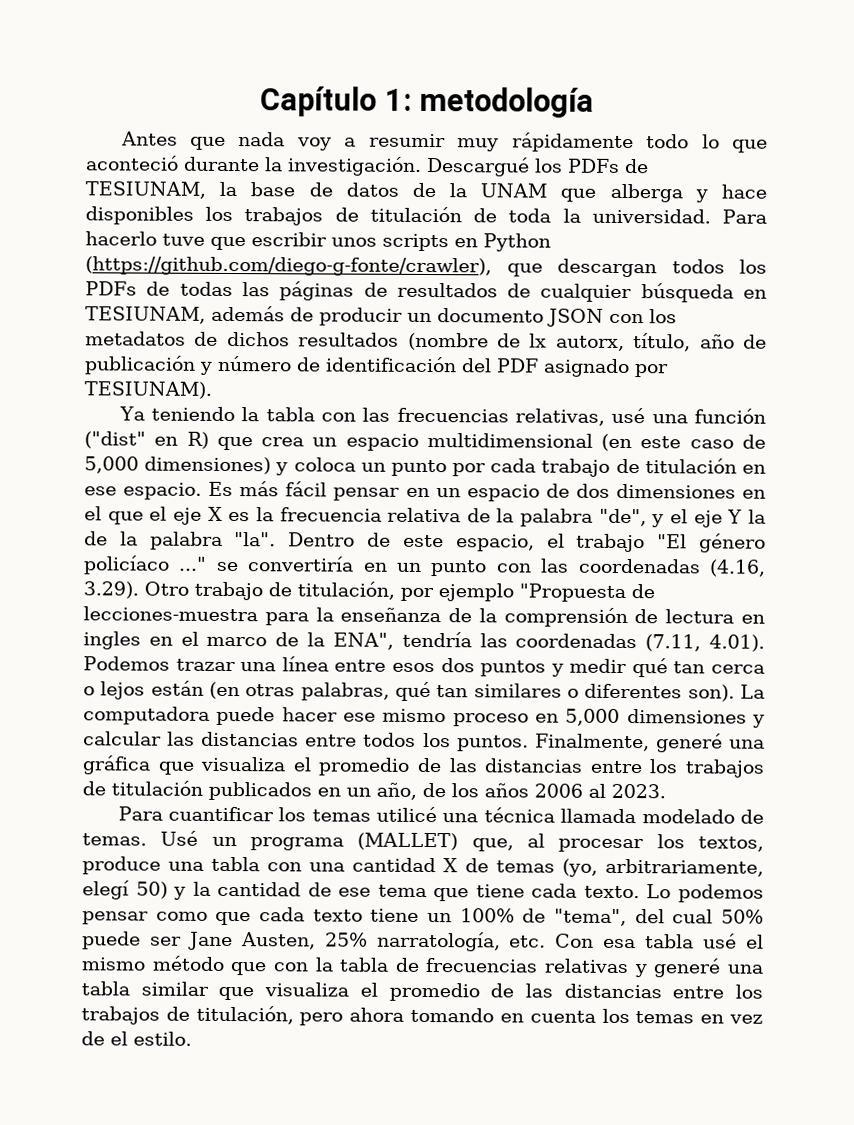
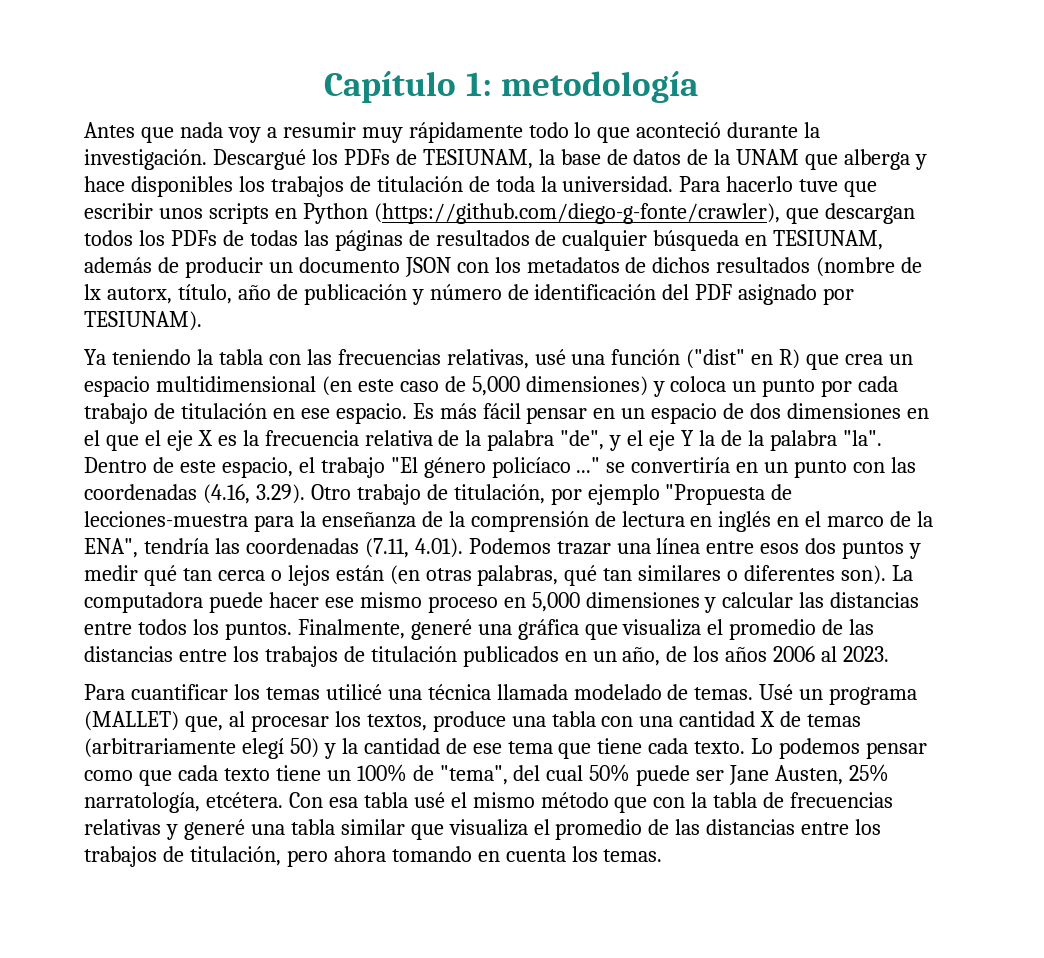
[83,631,141,650] ingles -> [718,511,772,532] inglés
[562,858,764,877] (yo, arbitrariamente, -> [84,738,236,758] (arbitrariamente
[509,935,547,948] etc. -> [205,792,283,808] etcétera.
[635,1011,764,1024] [81,1031,192,1046] temas en vez de el estilo. -> [603,849,663,862] temas.

